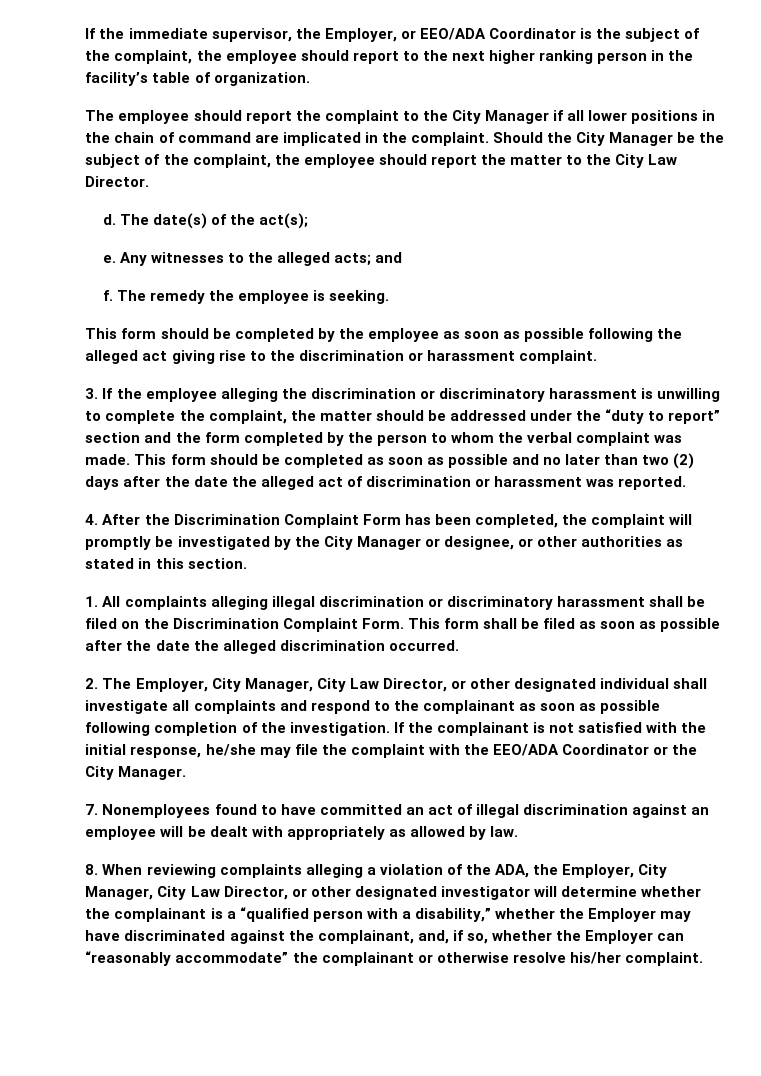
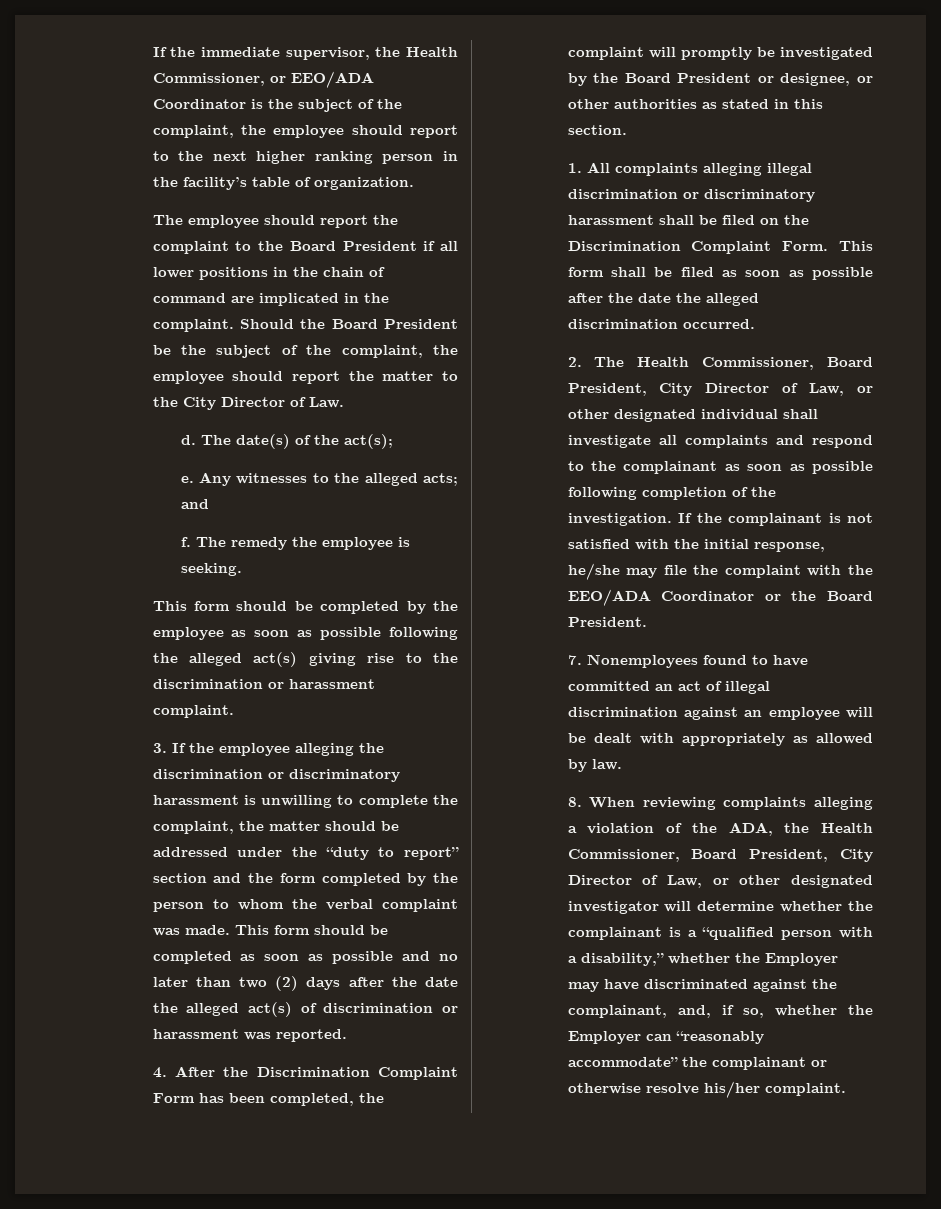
[324,28,397,42] Employer, -> [405,47,458,57] [152,73,265,86] Health Commissioner,
[451,110,549,124] City Manager -> [289,241,417,251] Board President
[575,132,674,146] City Manager -> [331,319,458,329] Board President
[648,154,678,165] [85,176,150,187] Law Director. -> [220,397,344,408] Director of Law.
[142,351,168,361] act -> [253,652,298,667] act(s)
[317,477,343,487] act -> [247,1002,292,1017] act(s)
[323,536,421,550] City Manager -> [624,73,752,83] Board President
[135,678,447,692] Employer, City Manager, City Law Director, -> [637,357,873,370] [567,383,845,396] Health Commissioner, Board President, City Director of Law,
[85,766,187,780] City Manager. -> [826,591,873,601] [567,617,647,627] Board President.
[561,864,668,878] [85,886,288,900] Employer, City Manager, City Law Director, -> [821,823,873,833] [567,849,873,862] [567,875,702,888] Health Commissioner, Board President, City Director of Law,

